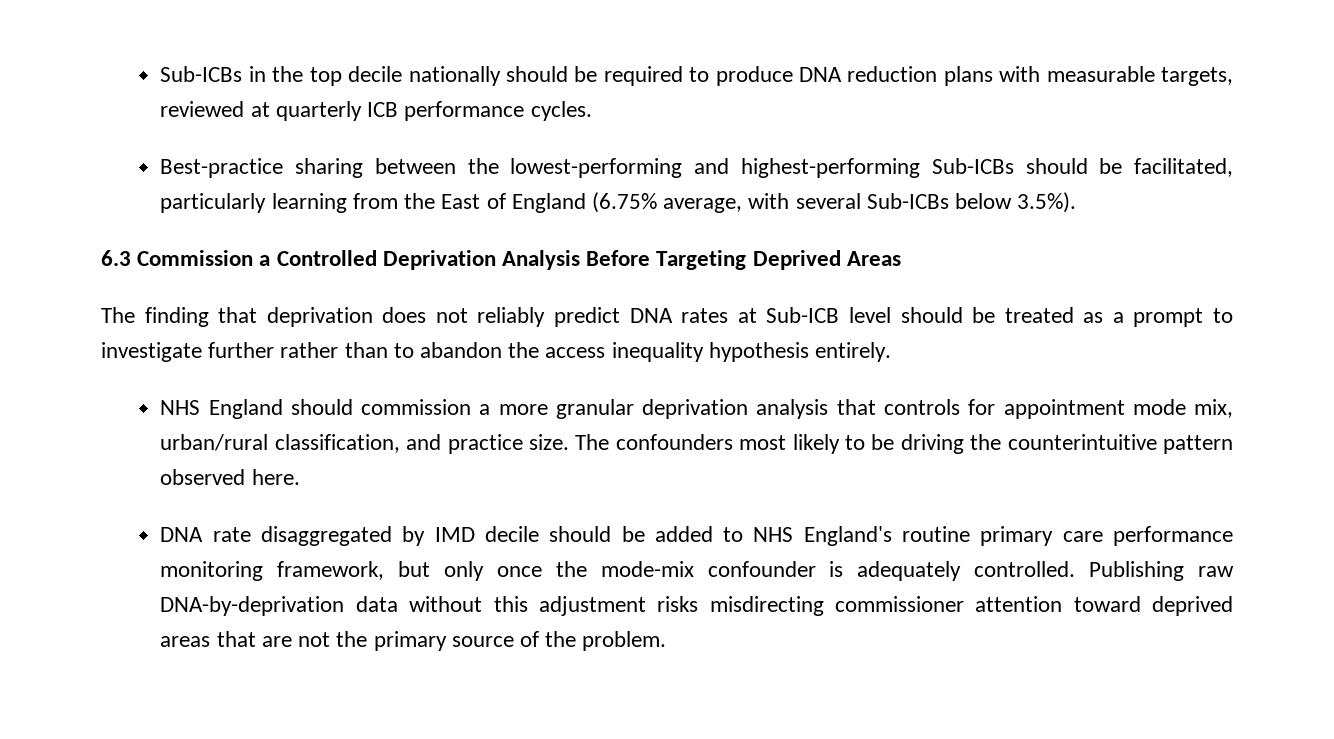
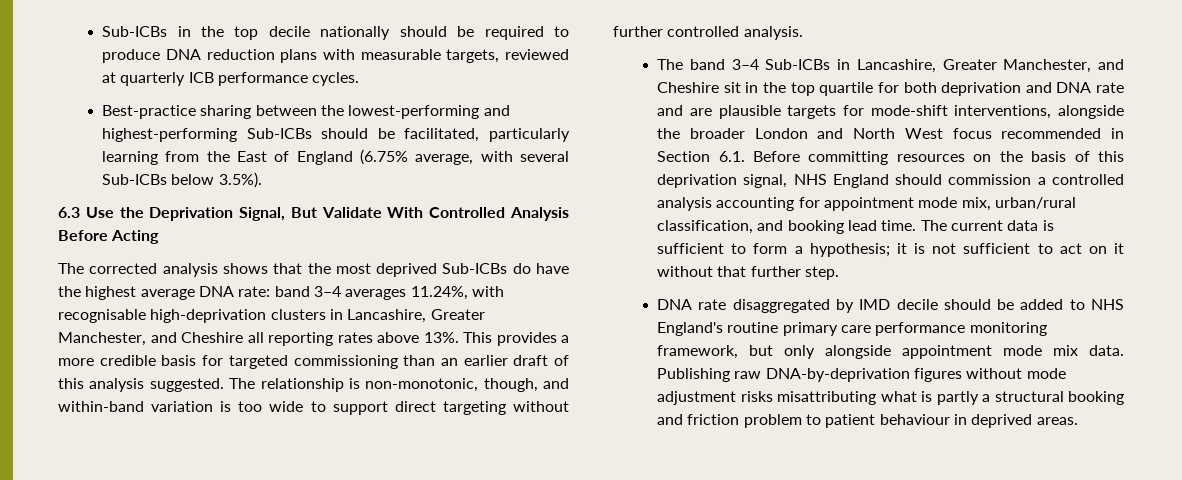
[137,250,901,270] [101,307,1233,327] [101,342,892,362] Commission a Controlled Deprivation Analysis Before Targeting Deprived Areas // The finding that deprivation does not reliably predict DNA rates at Sub-ICB level should be treated as a prompt to investigate further rather than to abandon the access inequality hypothesis entirely. // -> [85,207,569,221] [58,230,160,244] [58,263,569,277] [58,286,504,300] [58,309,485,323] [58,332,569,346] [58,355,569,369] [58,378,569,392] [58,401,569,415] [613,26,803,40] [657,59,1124,73] [657,82,1124,96] [657,105,1124,119] [657,128,1124,139] [657,151,1124,165] [657,174,788,188] Use the Deprivation Signal, But Validate With Controlled Analysis Before Acting // The corrected analysis shows that the most deprived Sub-ICBs do have the highest average DNA rate: band 3–4 averages 11.24%, with recognisable high-deprivation clusters in Lancashire, Greater Manchester, and Cheshire all reporting rates above 13%. This provides a more credible basis for targeted commissioning than an earlier draft of this analysis suggested. The relationship is non-monotonic, though, and within-band variation is too wide to support direct targeting without further controlled analysis. // The band 3–4 Sub-ICBs in Lancashire, Greater Manchester, and Cheshire sit in the top quartile for both deprivation and DNA rate and are plausible targets for mode-shift interventions, alongside the broader London and North West focus recommended in Section 6.1. Before committing resources on the basis of this deprivation signal,
[498,399,960,419] more granular deprivation analysis that controls -> [1052,174,1124,185] [657,197,795,211] controlled analysis accounting
[447,434,1233,454] [160,469,300,485] practice size. The confounders most likely to be driving the counterintuitive pattern observed here. -> [787,220,1054,234] [657,243,1124,257] [657,266,840,280] booking lead time. The current data is sufficient to form a hypothesis; it is not sufficient to act on it without that further step.
[496,561,1235,581] [160,596,1233,616] [160,631,667,651] once the mode-mix confounder is adequately controlled. Publishing raw DNA-by-deprivation data without this adjustment risks misdirecting commissioner attention toward deprived areas that are not the primary source of the problem. -> [825,345,1124,359] [657,368,1066,382] [657,391,1124,405] [657,414,1078,428] alongside appointment mode mix data. Publishing raw DNA-by-deprivation figures without mode adjustment risks misattributing what is partly a structural booking and friction problem to patient behaviour in deprived areas.

